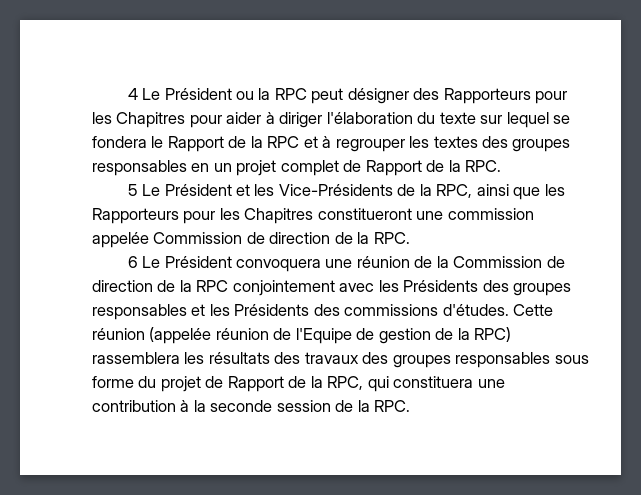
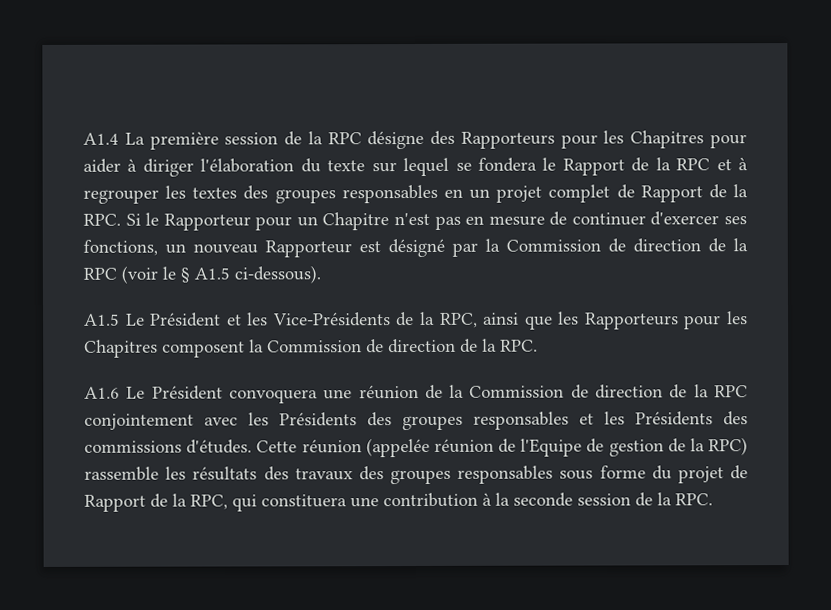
[127,88,409,104] 4 Le Président ou la RPC peut désigner -> [83,130,425,150] A1.4 La première session de la RPC désigne
[127,184,138,196] // 5 -> [125,211,747,231] [83,238,748,258] [83,265,321,284] [84,313,120,326] Si le Rapporteur pour un Chapitre n'est pas en mesure de continuer d'exercer ses fonctions, un nouveau Rapporteur est désigné par la Commission de direction de la RPC (voir le § A1.5 ci-dessous). // A1.5
[317,208,534,220] [92,232,149,248] constitueront une commission appelée -> [162,339,264,358] composent la
[127,256,138,268] 6 -> [84,386,120,399] A1.6
[92,352,180,364] rassemblera -> [84,466,159,481] rassemble

